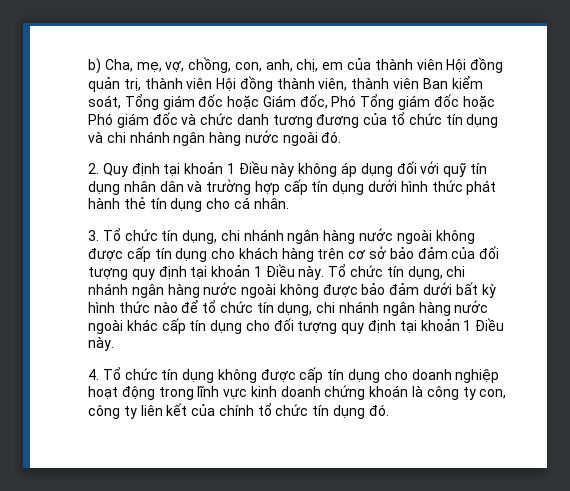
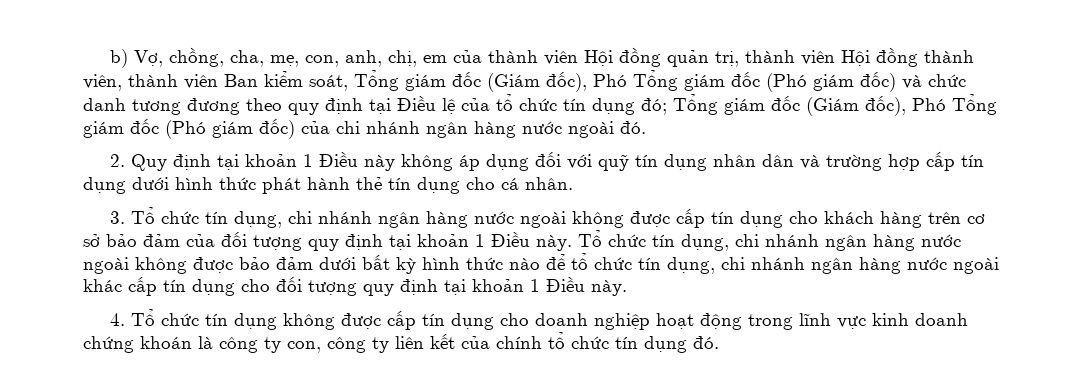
[104,57,232,73] Cha, mẹ, vợ, chồng, -> [134,47,300,67] Vợ, chồng, cha, mẹ,
[227,94,495,110] [88,112,178,128] hoặc Giám đốc, Phó Tổng giám đốc hoặc Phó giám đốc -> [487,70,896,92] (Giám đốc), Phó Tổng giám đốc (Phó giám đốc)
(360, 121) none -> [246,95,455,115] theo quy định tại Điều lệ
[88,131,103,143] và -> [641,94,997,116] [83,118,330,139] đó; Tổng giám đốc (Giám đốc), Phó Tổng giám đốc (Phó giám đốc) của

